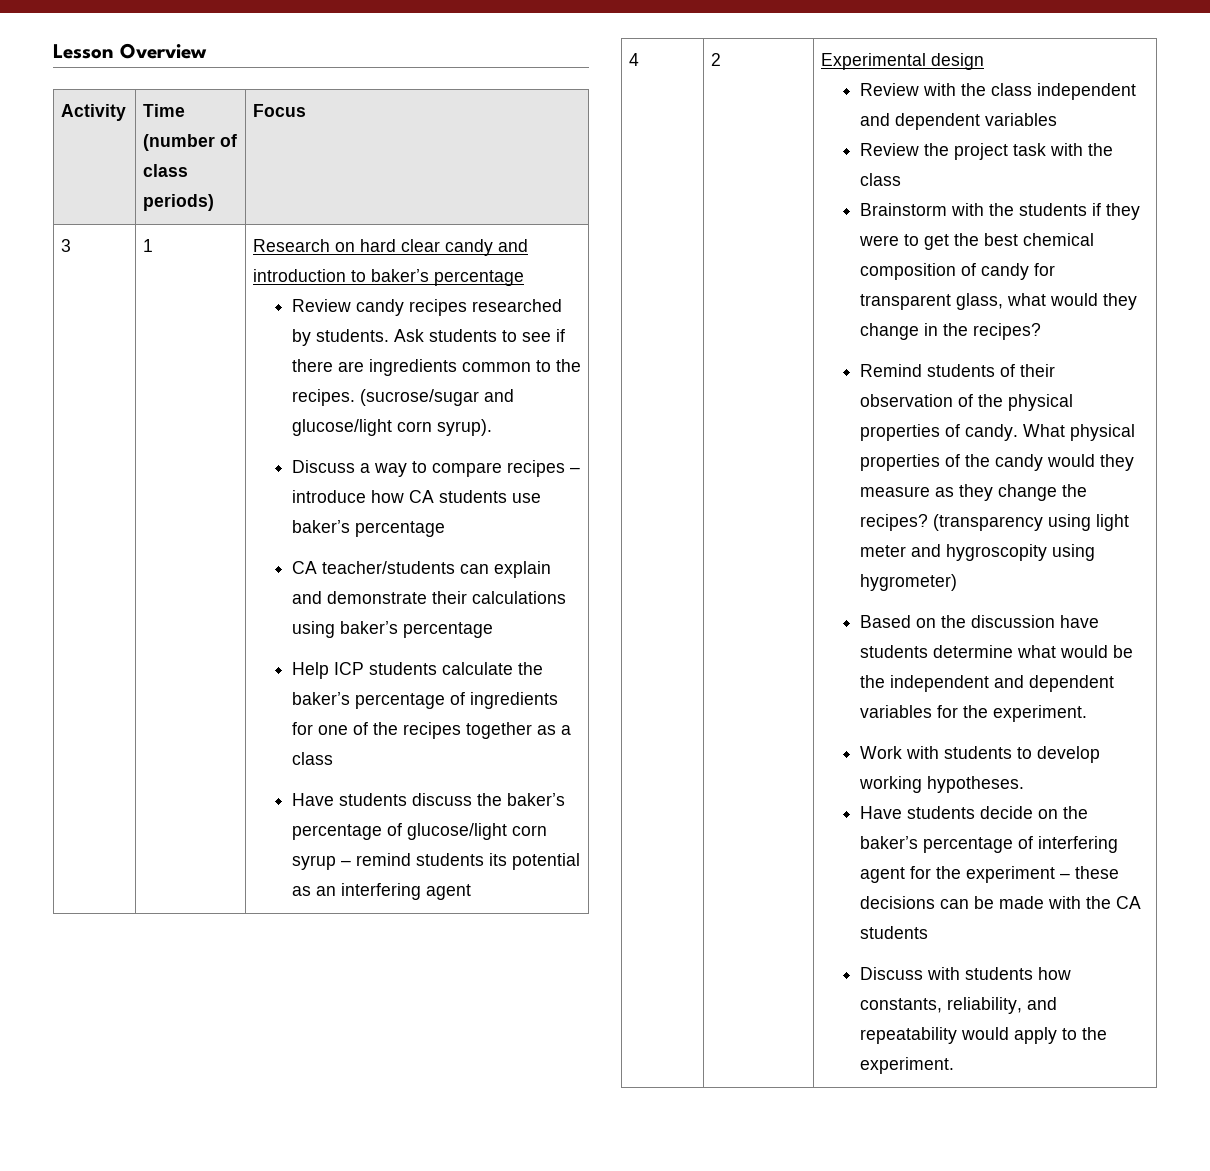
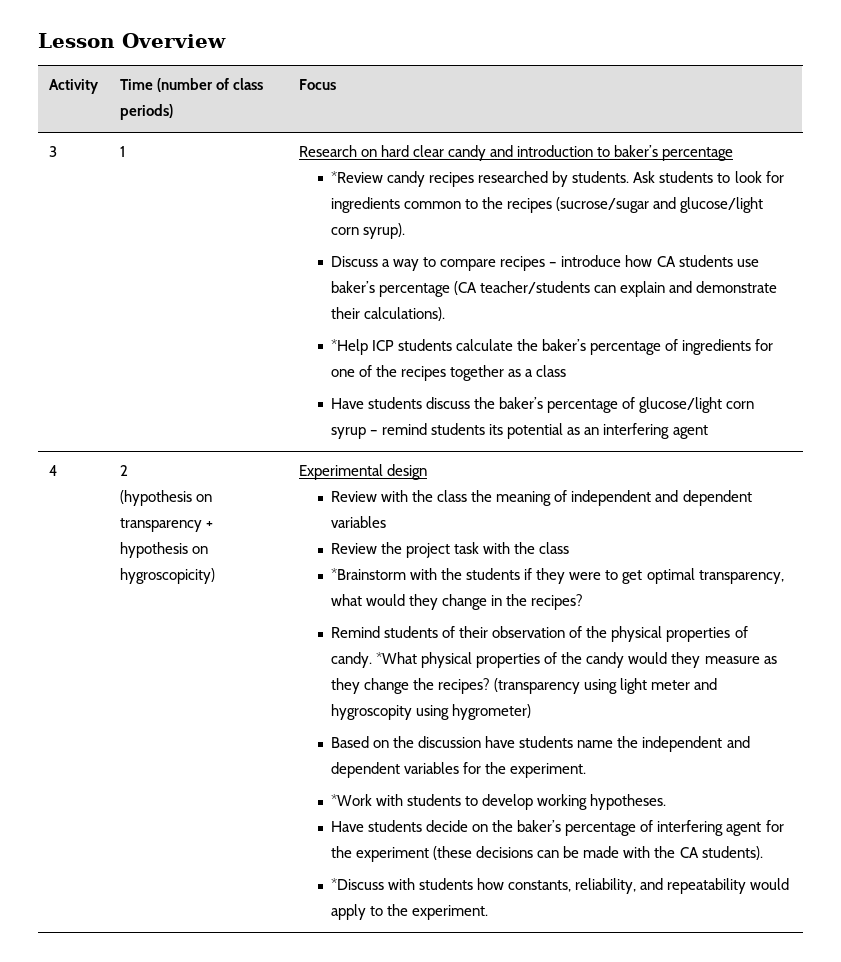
[291,299,351,312] Review -> [331,171,384,183] *Review
[521,329,565,342] [291,359,364,372] see if there are -> [734,171,784,183] look for
[291,389,355,406] recipes. -> [507,198,553,213] recipes
[291,561,317,574] // CA -> [454,281,478,295] (CA
[471,591,566,604] [291,621,493,638] [291,662,329,679] calculations using baker’s percentage // Help -> [364,307,446,321] [331,339,369,355] calculations). // *Help
(722, 59) none -> [119,490,212,506] [119,518,213,532] [119,542,208,558] [119,568,215,584] // (hypothesis on transparency + hypothesis on hygroscopicity)
(1032, 89) none -> [471,490,568,506] the meaning of
[859,203,947,216] Brainstorm -> [331,568,407,580] *Brainstorm
[953,233,1094,246] [859,263,1055,280] [859,293,1003,310] the best chemical composition of candy for transparent glass, -> [646,568,784,584] optimal transparency,
[1022,424,1065,437] What -> [376,652,418,664] *What
[932,645,1133,658] determine what would be -> [577,740,614,748] name
[859,746,902,759] Work -> [331,794,373,806] *Work
[1059,866,1119,879] – these -> [433,846,473,860] (these
[859,926,928,939] [859,967,923,980] students // Discuss -> [701,846,763,860] [331,878,385,890] students). // *Discuss

